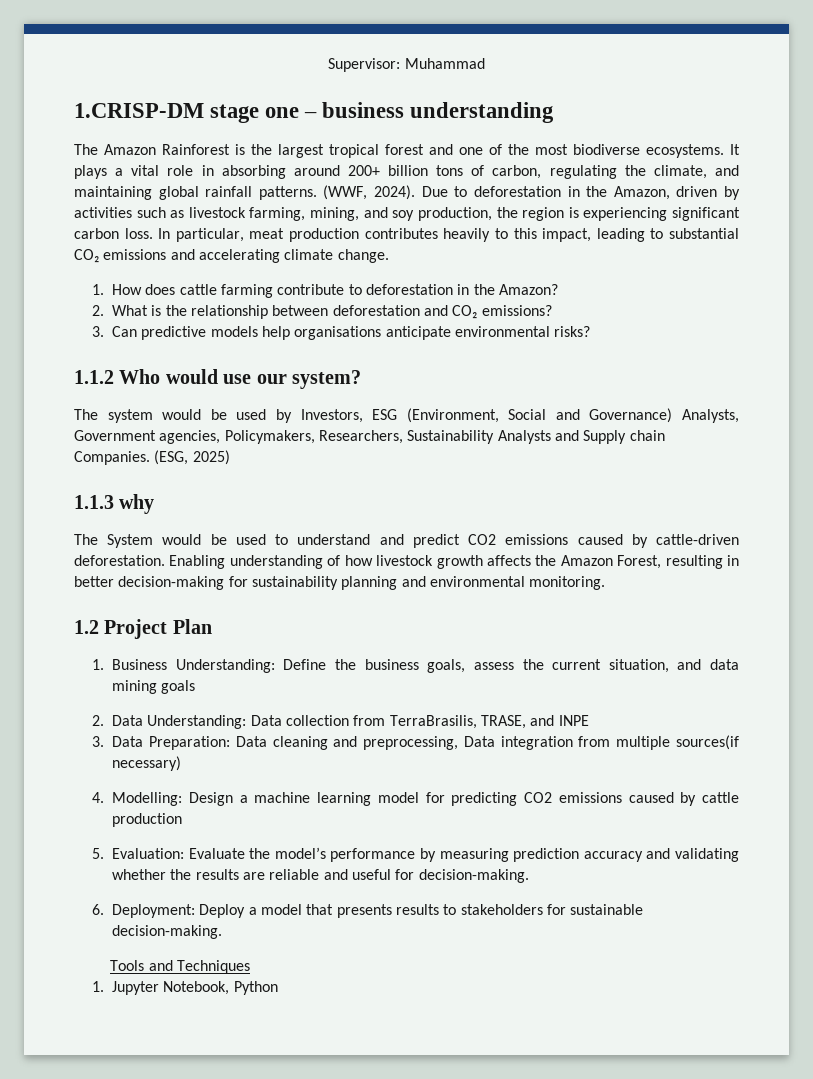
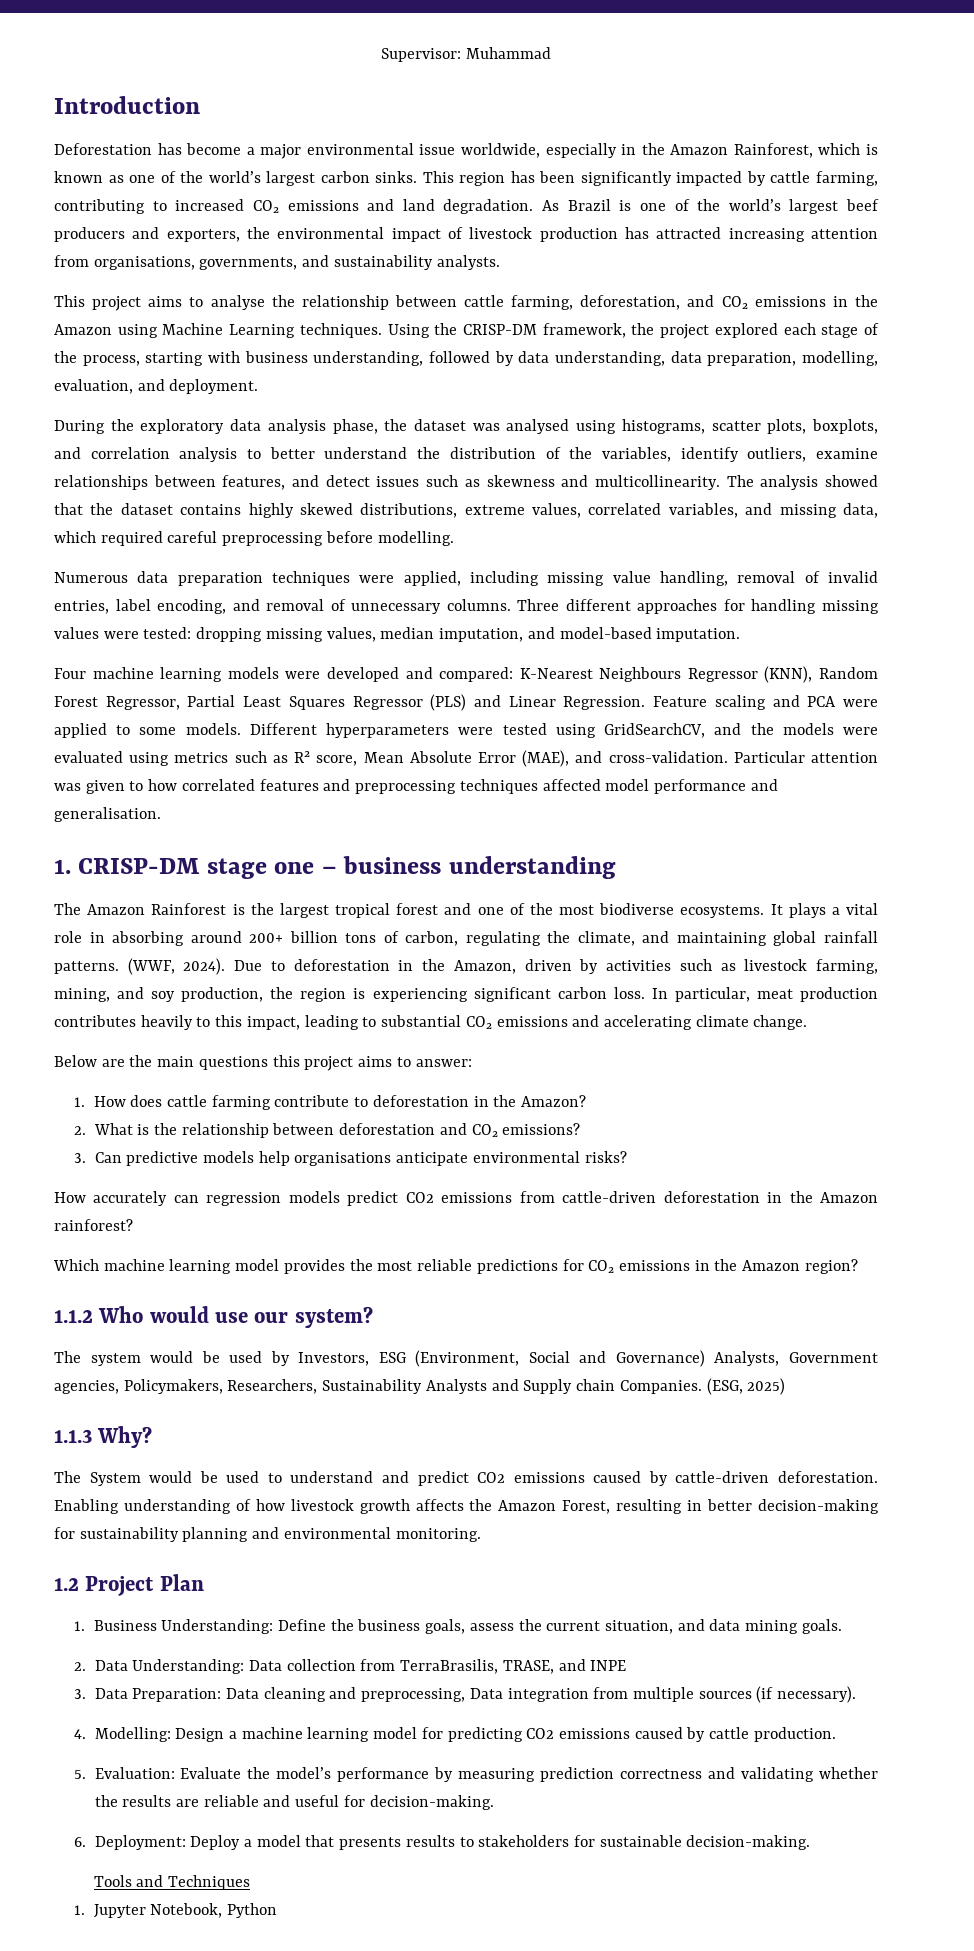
[74,103,204,118] 1.CRISP-DM -> [54,96,200,114] [54,143,878,159] [54,171,878,186] [54,199,879,214] [54,227,879,242] [54,255,500,270] [54,295,878,311] [54,323,879,339] [54,351,878,366] [54,379,259,394] [54,419,878,434] [54,447,879,462] [54,475,879,490] [54,503,878,518] [54,531,454,546] [54,571,879,586] [54,599,880,614] [54,627,741,642] [54,666,879,683] [54,694,878,711] [54,723,879,738] [54,750,878,767] [54,779,778,794] [54,807,161,822] [54,858,201,874] Introduction // Deforestation has become a major environmental issue worldwide, especially in the Amazon Rainforest, which is known as one of the world’s largest carbon sinks. This region has been significantly impacted by cattle farming, contributing to increased CO₂ emissions and land degradation. As Brazil is one of the world’s largest beef producers and exporters, the environmental impact of livestock production has attracted increasing attention from organisations, governments, and sustainability analysts. // This project aims to analyse the relationship between cattle farming, deforestation, and CO₂ emissions in the Amazon using Machine Learning techniques. Using the CRISP-DM framework, the project explored each stage of the process, starting with business understanding, followed by data understanding, data preparation, modelling, evaluation, and deployment. // During the exploratory data analysis phase, the dataset was analysed using histograms, scatter plots, boxplots, and correlation analysis to better understand the distribution of the variables, identify outliers, examine relationships between features, and detect issues such as skewness and multicollinearity. The analysis showed that the dataset contains highly skewed distributions, extreme values, correlated variables, and missing data, which required careful preprocessing before modelling. // Numerous data preparation techniques were applied, including missing value handling, removal of invalid entries, label encoding, and removal of unnecessary columns. Three different approaches for handling missing values were tested: dropping missing values, median imputation, and model-based imputation. // Four machine learning models were developed and compared: K-Nearest Neighbours Regressor (KNN), Random Forest Regressor, Partial Least Squares Regressor (PLS) and Linear Regression. Feature scaling and PCA were applied to some models. Different hyperparameters were tested using GridSearchCV, and the models were evaluated using metrics such as R² score, Mean Absolute Error (MAE), and cross-validation. Particular attention was given to how correlated features and preprocessing techniques affected model performance and generalisation. // 1. CRISP-DM
(389, 256) none -> [54,1055,472,1071] // Below are the main questions this project aims to answer:
(591, 331) none -> [54,1191,878,1206] [54,1219,133,1231] [53,1259,858,1274] // How accurately can regression models predict CO2 emissions from cattle-driven deforestation in the Amazon rainforest? // Which machine learning model provides the most reliable predictions for CO₂ emissions in the Amazon region?
[119,494,155,514] why -> [97,1426,153,1448] Why?
[161,680,196,694] goals -> [801,1619,842,1634] goals.
[676,735,739,750] [112,756,182,771] sources(if necessary) -> [698,1686,857,1703] sources (if necessary).
[112,813,183,827] production -> [753,1727,836,1742] production.
[583,851,643,862] accuracy -> [620,1769,703,1779] correctness

